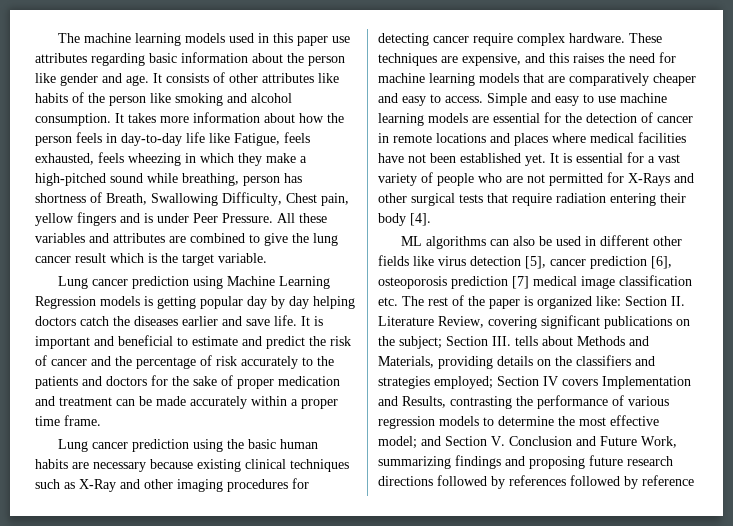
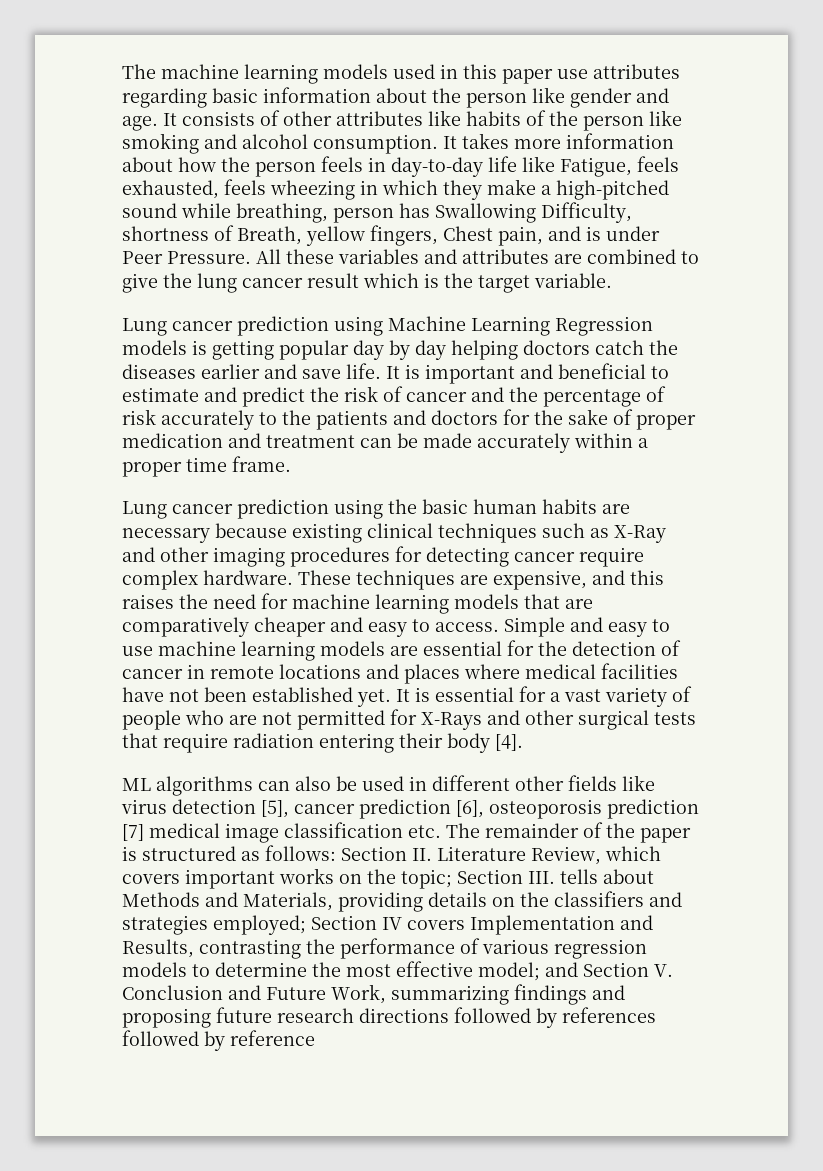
(302, 178) none -> [435,202,632,223] Swallowing Difficulty,
[151,192,349,206] [35,212,116,226] Swallowing Difficulty, Chest pain, yellow fingers -> [306,225,543,246] yellow fingers, Chest pain,
[428,297,448,306] rest -> [485,823,579,838] remainder
[537,296,621,309] organized like: -> [142,845,336,861] structured as follows:
[488,315,690,329] [378,336,442,349] covering significant publications on the subject; -> [605,846,661,861] [122,868,452,889] which covers important works on the topic;

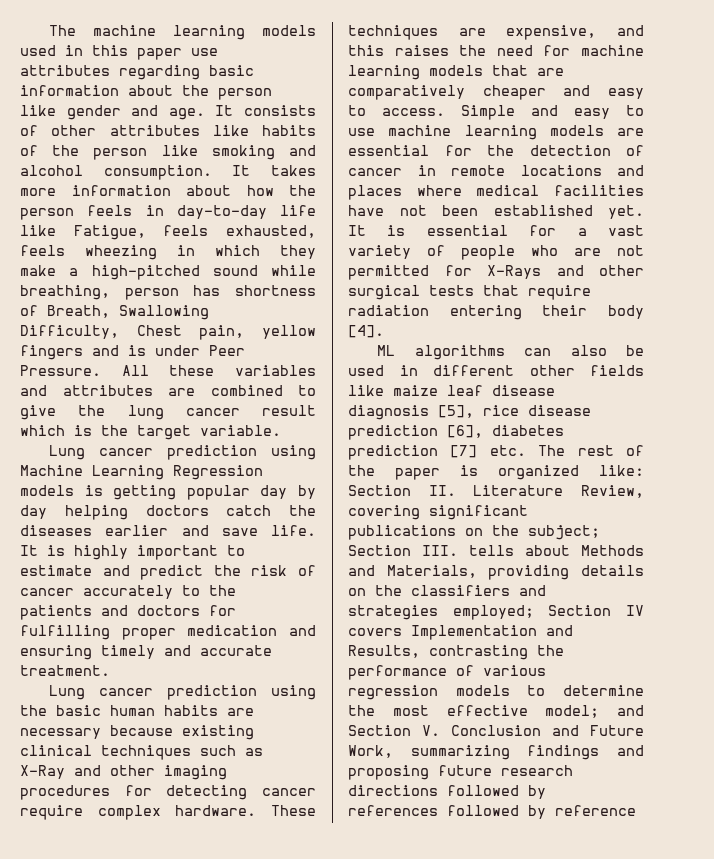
[435,202,632,223] Swallowing Difficulty, -> (221, 290) none
[306,225,543,246] yellow fingers, Chest pain, -> [119,305,209,320] [20,325,316,340] [20,345,83,360] Swallowing Difficulty, Chest pain, yellow fingers
[425,363,646,384] important and beneficial -> [74,545,218,560] highly important
[471,386,666,407] [122,409,156,425] and the percentage of risk -> (74, 592) none
[534,409,696,430] [122,433,648,453] [122,456,291,477] the sake of proper medication and treatment can be made accurately within a proper time frame. -> [20,625,317,640] [20,645,272,660] [20,665,110,676] fulfilling proper medication and ensuring timely and accurate treatment.
[121,799,355,818] virus detection [5], cancer -> [393,385,555,396] [348,405,591,420] maize leaf disease diagnosis [5], rice disease
[489,799,602,819] osteoporosis -> [492,425,564,436] diabetes
[149,822,403,843] medical image classification -> (478, 451) none
[485,823,579,838] remainder -> [577,445,614,456] rest
[142,845,336,861] structured as follows: -> [498,465,644,480] organized like:
[605,846,661,861] [122,868,452,889] which covers important works on the topic; -> [348,505,528,520] [348,525,600,540] covering significant publications on the subject;

